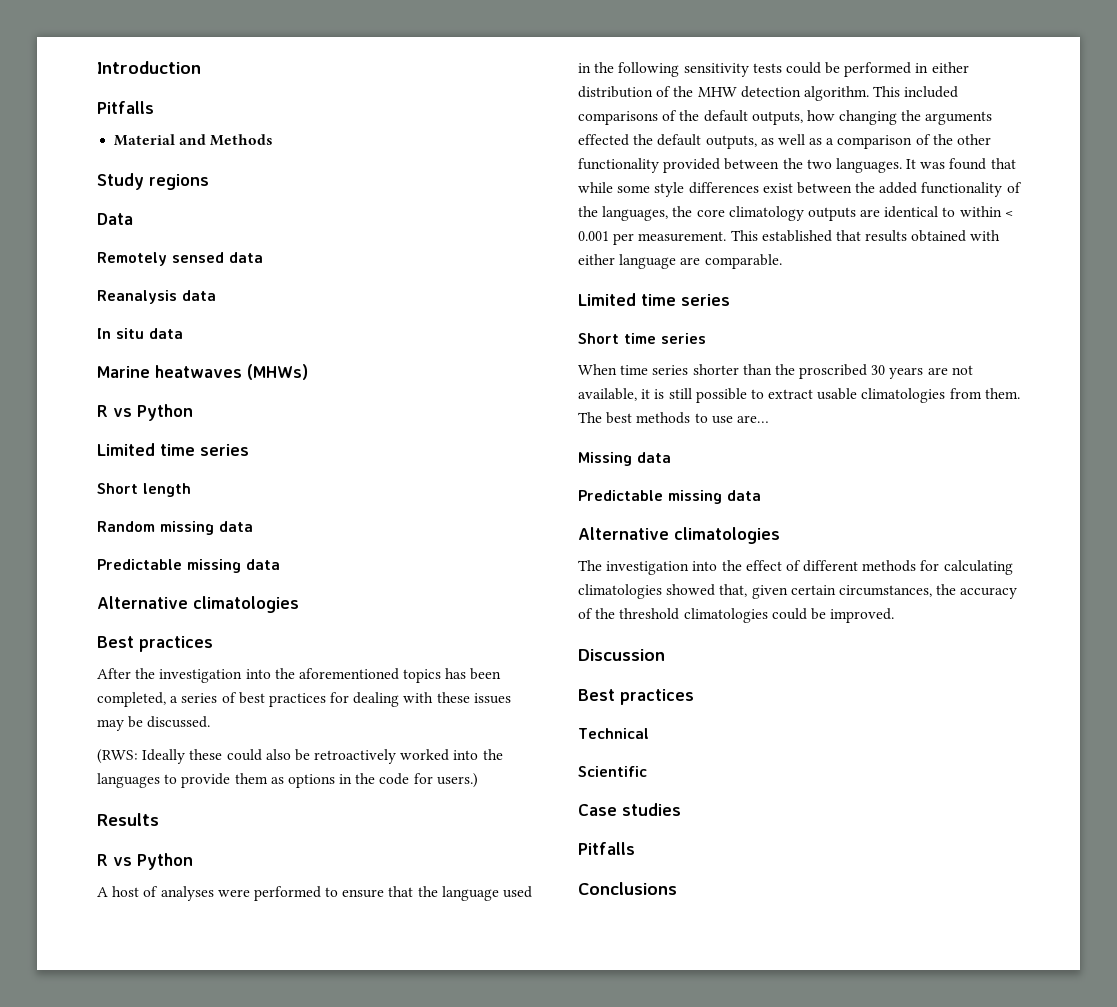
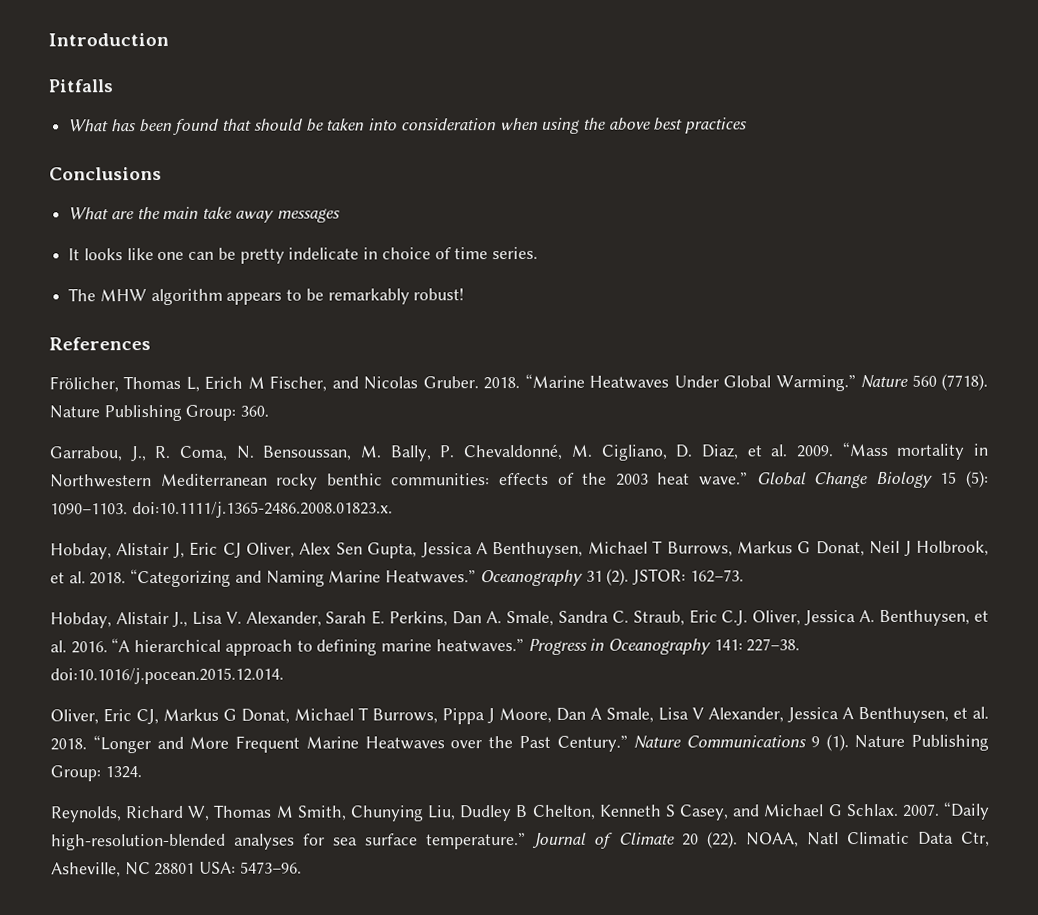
[114,134,274,146] [97,173,209,190] [97,213,133,225] [97,252,263,266] [97,290,216,304] [97,328,183,339] [97,364,308,380] [97,404,193,421] [97,443,249,456] [97,483,191,497] [97,521,253,535] [97,559,280,573] [97,596,299,613] [97,636,213,652] [97,668,502,683] [97,692,511,707] [97,716,211,731] [97,749,503,764] [97,773,478,788] [97,813,159,826] [97,853,193,870] [97,886,533,901] [578,62,969,77] [578,86,959,101] [578,110,993,125] [578,134,992,149] [578,158,1016,173] [578,182,1022,197] [578,206,1014,221] [578,230,1001,245] [578,254,782,269] [578,293,730,306] [578,333,706,344] [578,364,973,379] [578,388,1020,403] [578,412,769,424] [578,452,671,466] [578,490,761,504] [578,527,780,544] [578,560,1013,575] [578,584,1018,599] [578,608,895,623] [578,649,665,661] [578,689,694,705] [578,728,649,739] [578,766,647,777] [578,803,681,816] [578,842,635,855] [578,882,677,895] Material and Methods // Study regions // Data // Remotely sensed data // Reanalysis data // In situ data // Marine heatwaves (MHWs) // R vs Python // Limited time series // Short length // Random missing data // Predictable missing data // Alternative climatologies // Best practices // After the investigation into the aforementioned topics has been completed, a series of best practices for dealing with these issues may be discussed. // (RWS: Ideally these could also be retroactively worked into the languages to provide them as options in the code for users.) // Results // R vs Python // A host of analyses were performed to ensure that the language used in the following sensitivity tests could be performed in either distribution of the MHW detection algorithm. This included comparisons of the default outputs, how changing the arguments effected the default outputs, as well as a comparison of the other functionality provided between the two languages. It was found that while some style differences exist between the added functionality of the languages, the core climatology outputs are identical to within < 0.001 per measurement. This established that results obtained with either language are comparable. // Limited time series // Short time series // When time series shorter than the proscribed 30 years are not available, it is still possible to extract usable climatologies from them. The best methods to use are… // Missing data // Predictable missing data // Alternative climatologies // The investigation into the effect of different methods for calculating climatologies showed that, given certain circumstances, the accuracy of the threshold climatologies could be improved. // Discussion // Best practices // Technical // Scientific // Case studies // Pitfalls // Conclusions -> [68,117,748,135] [49,166,162,181] [68,206,340,223] [68,246,538,264] [68,288,465,306] [49,337,151,351] [49,373,989,393] [49,404,270,422] [49,441,989,462] [50,470,990,490] [50,501,393,519] [50,540,989,560] [50,568,744,588] [50,609,990,629] [50,638,801,656] [50,667,284,685] [50,706,989,725] [50,734,989,754] [50,765,142,782] [50,801,990,823] [51,831,991,851] [51,861,302,878] What has been found that should be taken into consideration when using the above best practices // Conclusions // What are the main take away messages // It looks like one can be pretty indelicate in choice of time series. // The MHW algorithm appears to be remarkably robust! // References // Frölicher, Thomas L, Erich M Fischer, and Nicolas Gruber. 2018. “Marine Heatwaves Under Global Warming.” Nature 560 (7718). Nature Publishing Group: 360. // Garrabou, J., R. Coma, N. Bensoussan, M. Bally, P. Chevaldonné, M. Cigliano, D. Diaz, et al. 2009. “Mass mortality in Northwestern Mediterranean rocky benthic communities: effects of the 2003 heat wave.” Global Change Biology 15 (5): 1090–1103. doi:10.1111/j.1365-2486.2008.01823.x. // Hobday, Alistair J, Eric CJ Oliver, Alex Sen Gupta, Jessica A Benthuysen, Michael T Burrows, Markus G Donat, Neil J Holbrook, et al. 2018. “Categorizing and Naming Marine Heatwaves.” Oceanography 31 (2). JSTOR: 162–73. // Hobday, Alistair J., Lisa V. Alexander, Sarah E. Perkins, Dan A. Smale, Sandra C. Straub, Eric C.J. Oliver, Jessica A. Benthuysen, et al. 2016. “A hierarchical approach to defining marine heatwaves.” Progress in Oceanography 141: 227–38. doi:10.1016/j.pocean.2015.12.014. // Oliver, Eric CJ, Markus G Donat, Michael T Burrows, Pippa J Moore, Dan A Smale, Lisa V Alexander, Jessica A Benthuysen, et al. 2018. “Longer and More Frequent Marine Heatwaves over the Past Century.” Nature Communications 9 (1). Nature Publishing Group: 1324. // Reynolds, Richard W, Thomas M Smith, Chunying Liu, Dudley B Chelton, Kenneth S Casey, and Michael G Schlax. 2007. “Daily high-resolution-blended analyses for sea surface temperature.” Journal of Climate 20 (22). NOAA, Natl Climatic Data Ctr, Asheville, NC 28801 USA: 5473–96.

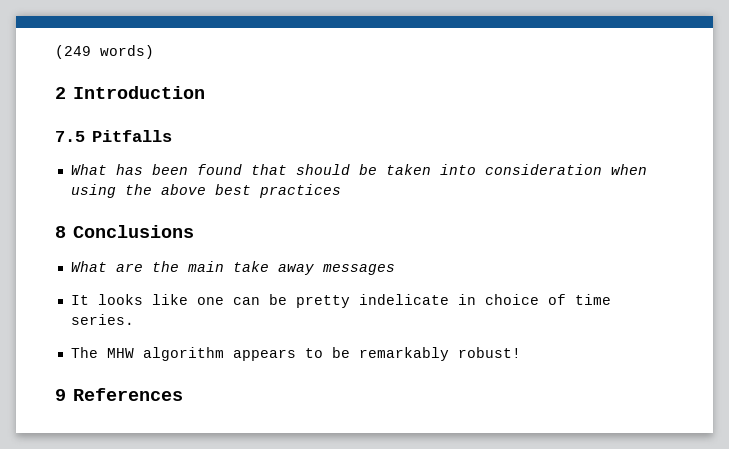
(48, 39) none -> [55,45,154,59] [55,87,66,99] (249 words) // 2
(169, 39) none -> [55,131,85,142] 7.5
(748, 125) none -> [55,226,66,238] 8
(465, 294) none -> [55,389,66,401] 9
[49,373,989,393] [49,404,270,422] [49,441,989,462] [50,470,990,490] [50,501,393,519] [50,540,989,560] [50,568,744,588] [50,609,990,629] [50,638,801,656] [50,667,284,685] [50,706,989,725] [50,734,989,754] [50,765,142,782] [50,801,990,823] [51,831,991,851] [51,861,302,878] // Frölicher, Thomas L, Erich M Fischer, and Nicolas Gruber. 2018. “Marine Heatwaves Under Global Warming.” Nature 560 (7718). Nature Publishing Group: 360. // Garrabou, J., R. Coma, N. Bensoussan, M. Bally, P. Chevaldonné, M. Cigliano, D. Diaz, et al. 2009. “Mass mortality in Northwestern Mediterranean rocky benthic communities: effects of the 2003 heat wave.” Global Change Biology 15 (5): 1090–1103. doi:10.1111/j.1365-2486.2008.01823.x. // Hobday, Alistair J, Eric CJ Oliver, Alex Sen Gupta, Jessica A Benthuysen, Michael T Burrows, Markus G Donat, Neil J Holbrook, et al. 2018. “Categorizing and Naming Marine Heatwaves.” Oceanography 31 (2). JSTOR: 162–73. // Hobday, Alistair J., Lisa V. Alexander, Sarah E. Perkins, Dan A. Smale, Sandra C. Straub, Eric C.J. Oliver, Jessica A. Benthuysen, et al. 2016. “A hierarchical approach to defining marine heatwaves.” Progress in Oceanography 141: 227–38. doi:10.1016/j.pocean.2015.12.014. // Oliver, Eric CJ, Markus G Donat, Michael T Burrows, Pippa J Moore, Dan A Smale, Lisa V Alexander, Jessica A Benthuysen, et al. 2018. “Longer and More Frequent Marine Heatwaves over the Past Century.” Nature Communications 9 (1). Nature Publishing Group: 1324. // Reynolds, Richard W, Thomas M Smith, Chunying Liu, Dudley B Chelton, Kenneth S Casey, and Michael G Schlax. 2007. “Daily high-resolution-blended analyses for sea surface temperature.” Journal of Climate 20 (22). NOAA, Natl Climatic Data Ctr, Asheville, NC 28801 USA: 5473–96. -> (184, 394) none

